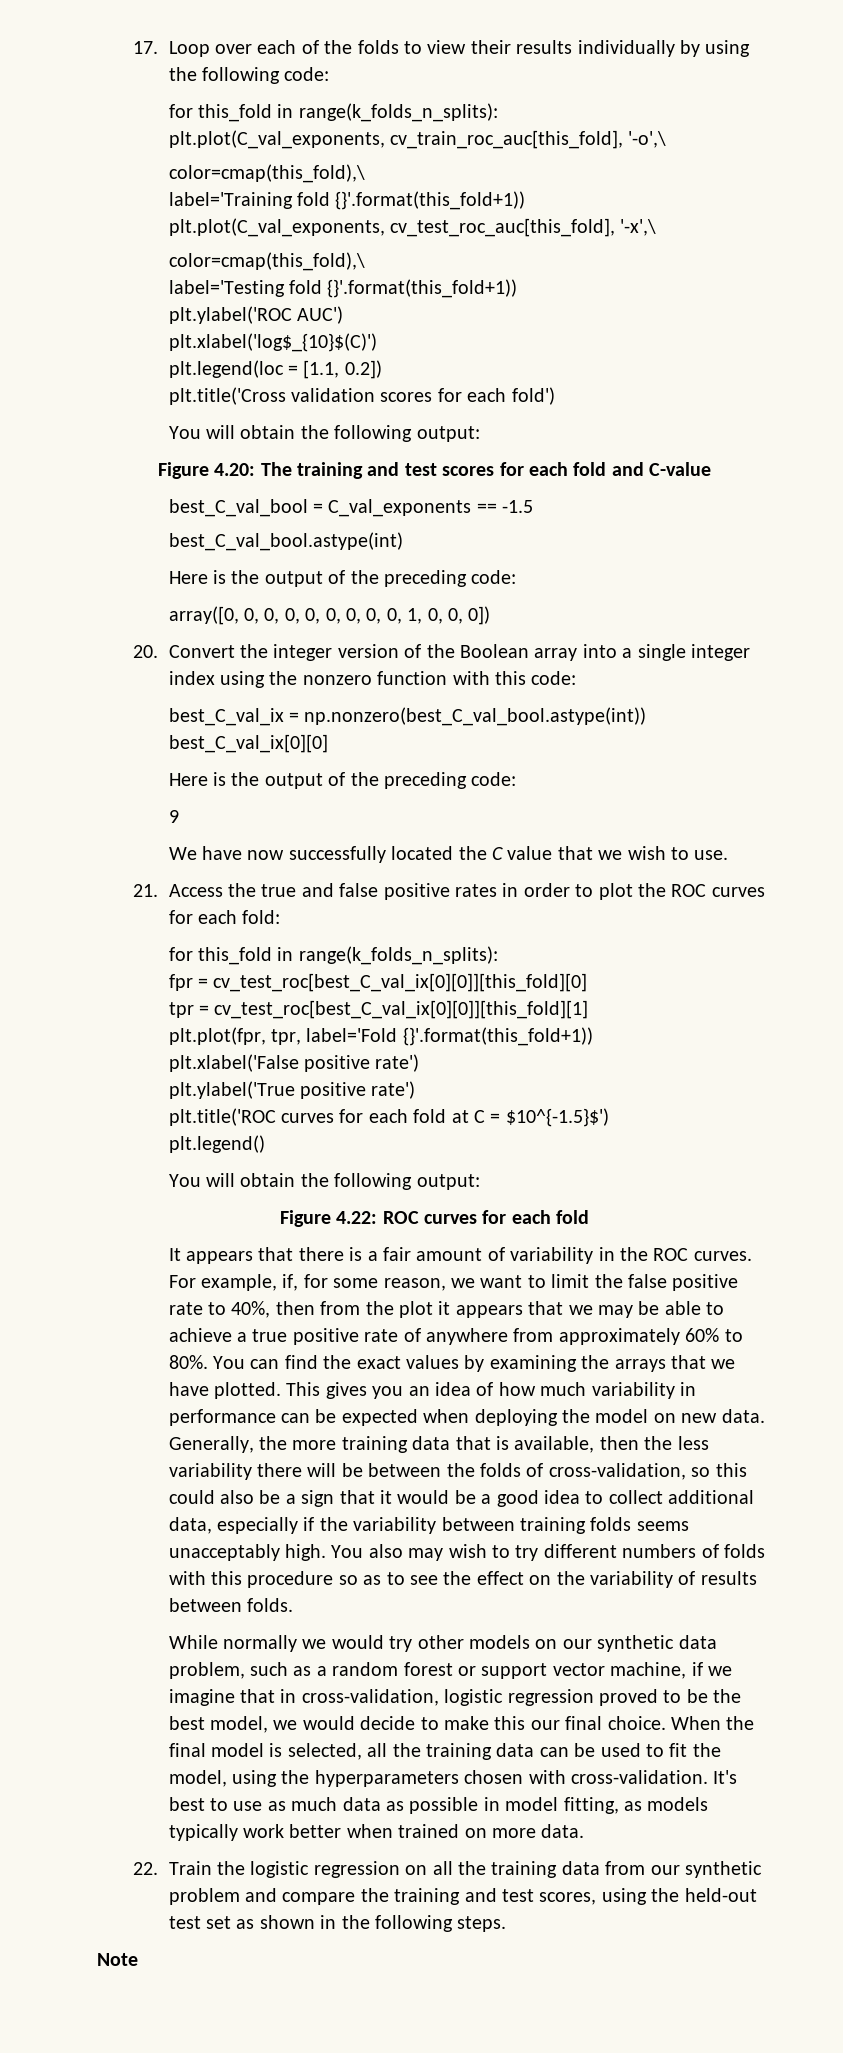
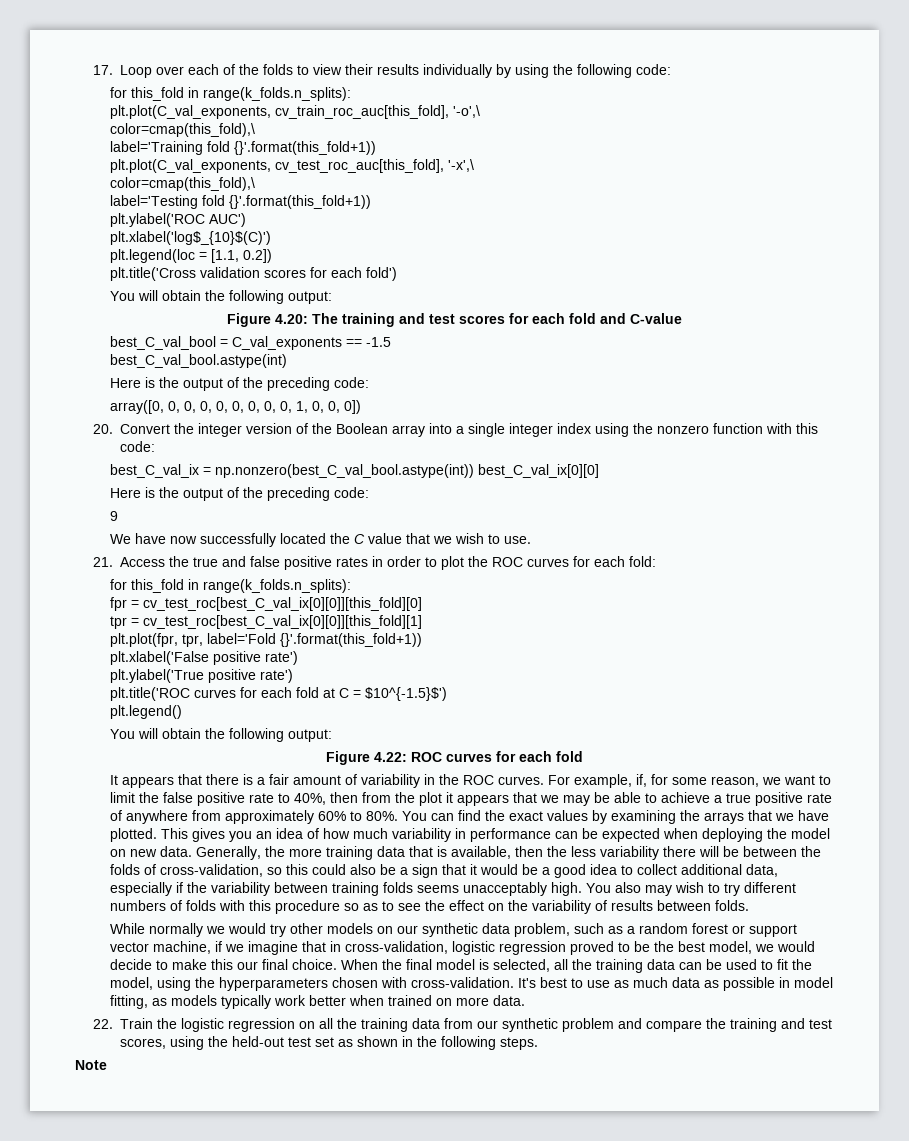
[298,103,498,122] range(k_folds_n_splits): -> [203,87,352,101] range(k_folds.n_splits):
[298,946,498,965] range(k_folds_n_splits): -> [203,579,352,593] range(k_folds.n_splits):

